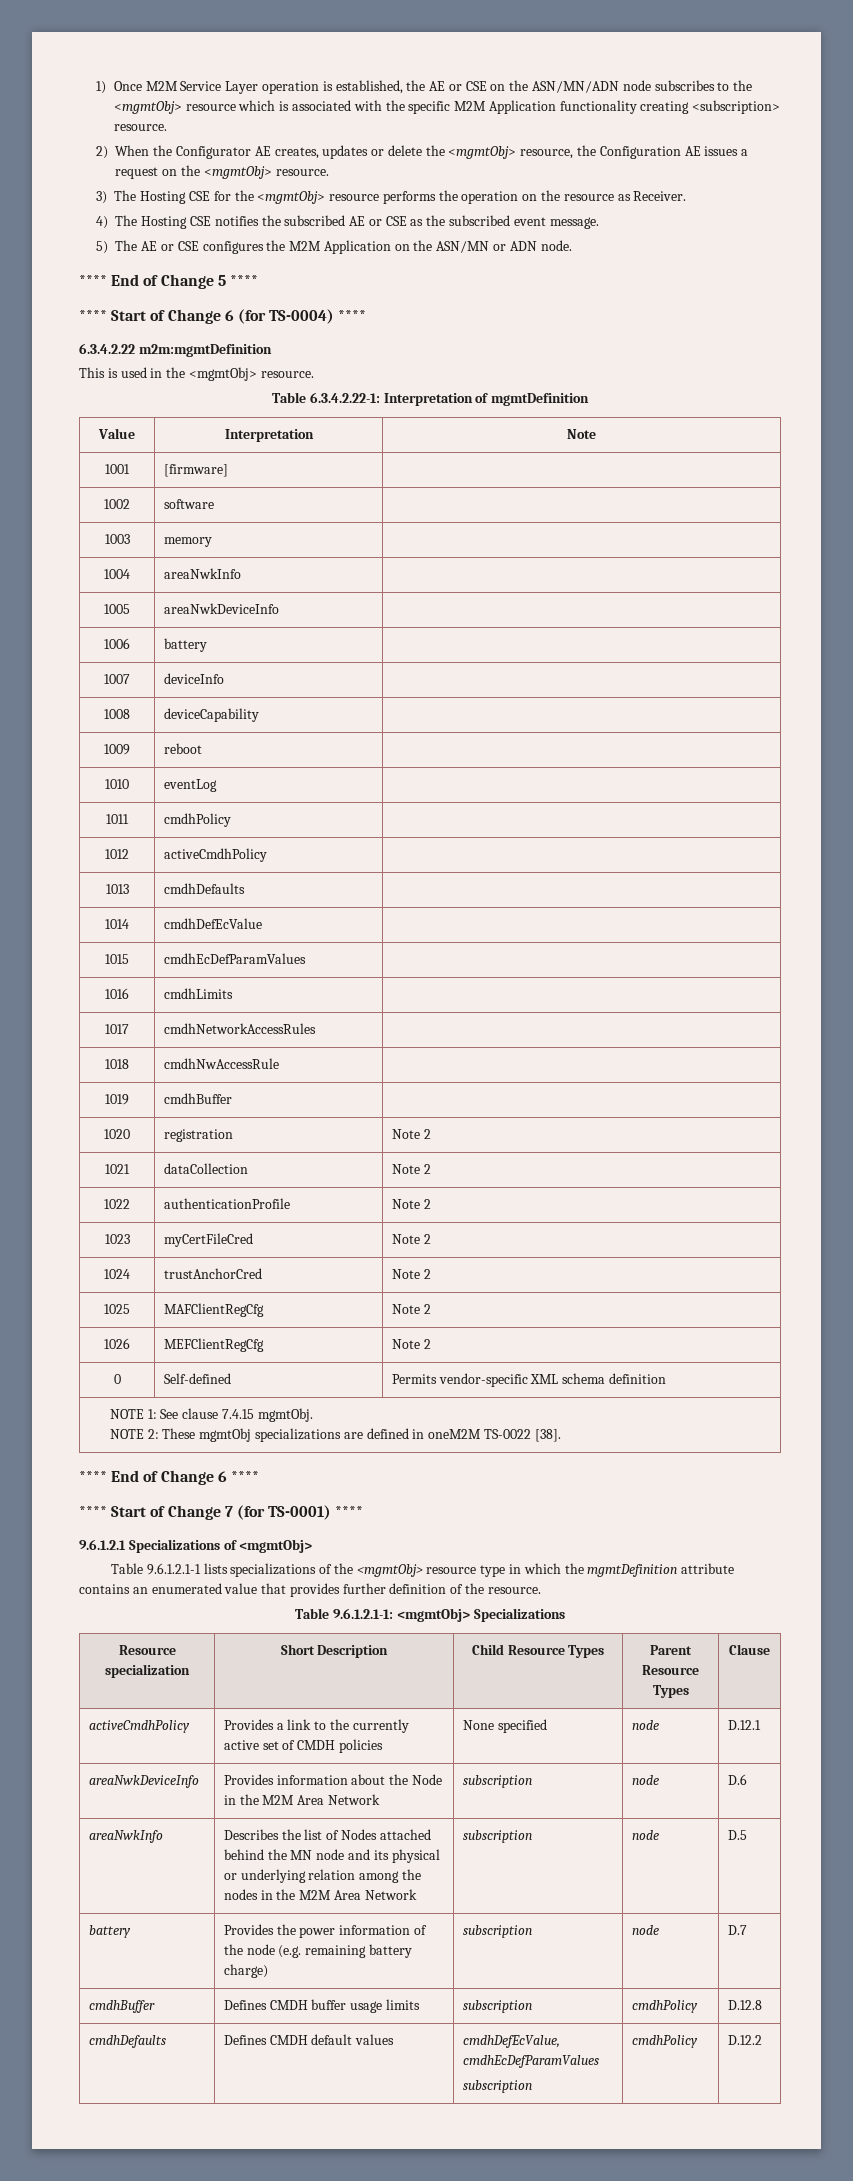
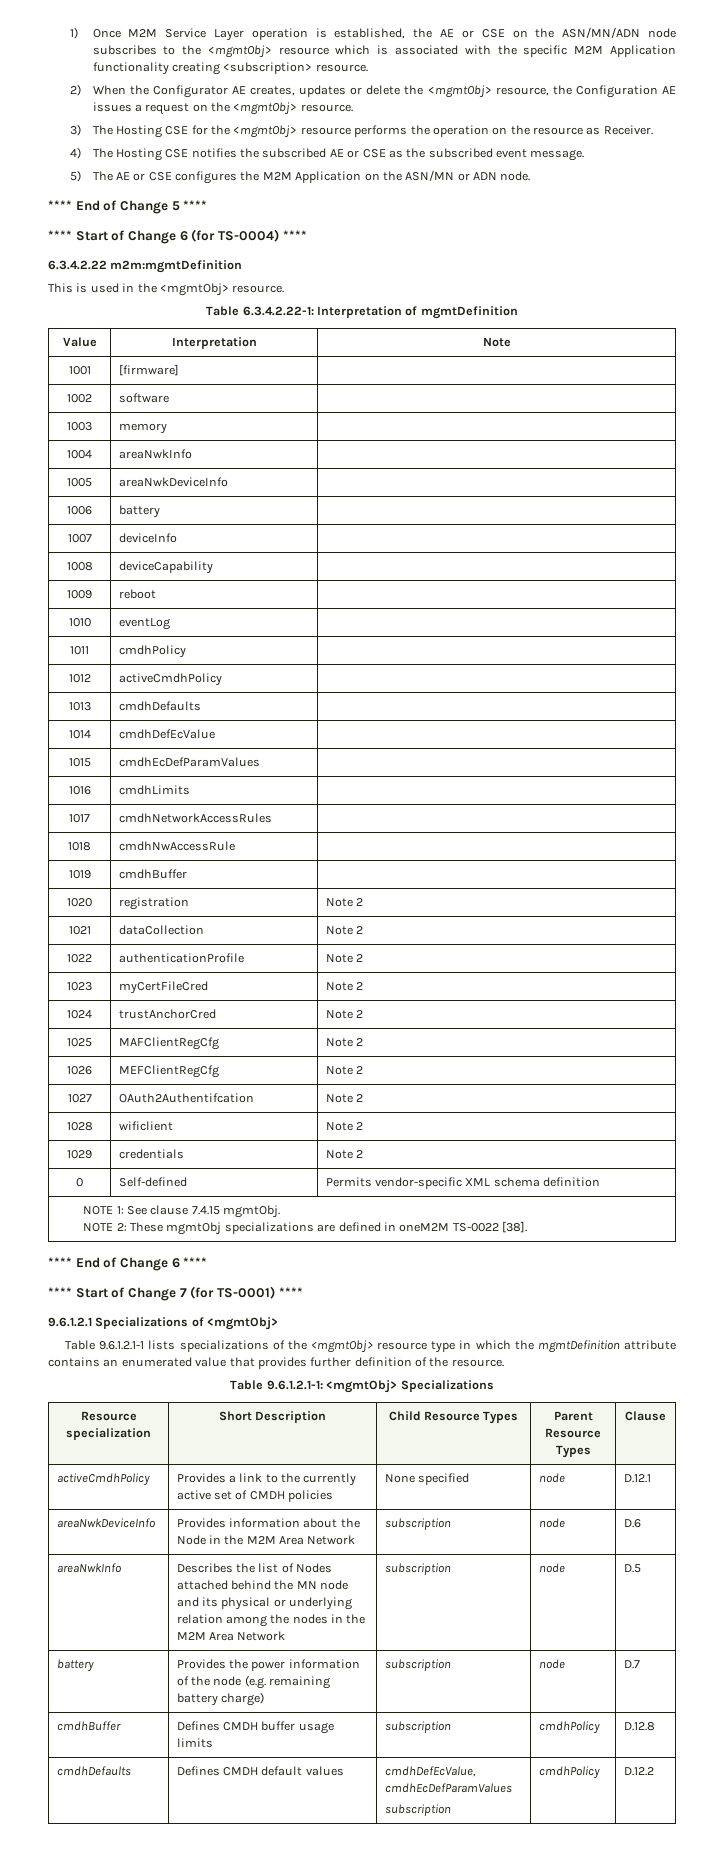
(431, 1344) none -> [67,1094,92,1103] [118,1093,254,1103] [325,1094,363,1103] [66,1122,93,1131] [118,1121,173,1131] [325,1122,363,1131] [67,1150,92,1159] [118,1149,184,1159] [325,1150,363,1159] // 1027 | OAuth2Authentifcation | Note 2 // 1028 | wificlient | Note 2 // 1029 | credentials | Note 2

